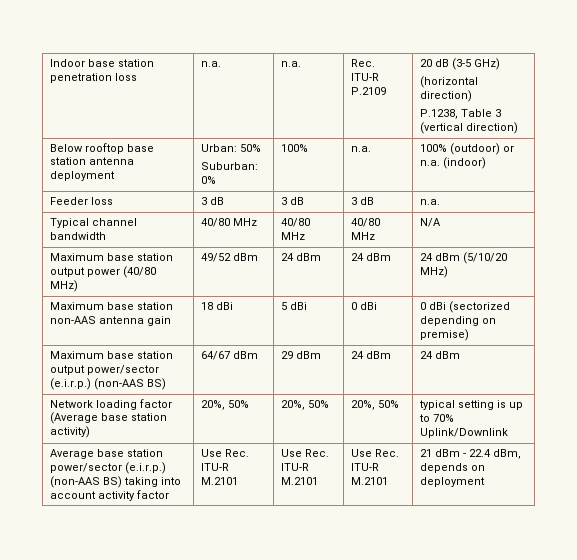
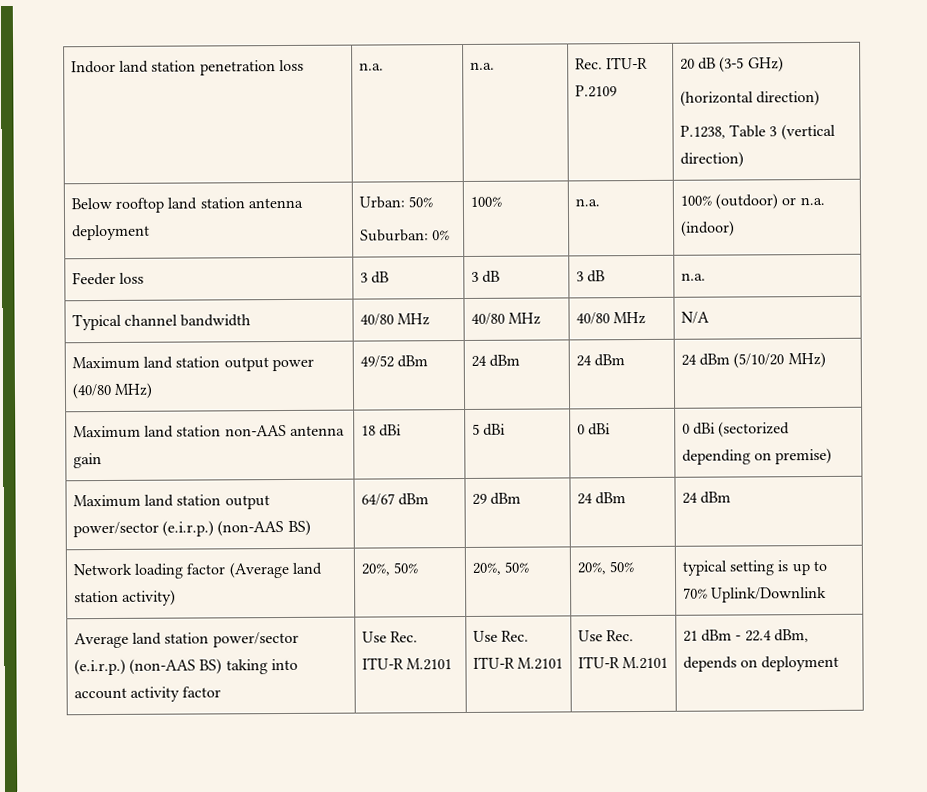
[87,59,115,67] base -> [119,60,150,73] land
[126,144,154,152] base -> [167,197,198,210] land
[106,253,134,261] base -> [143,356,174,369] land
[106,302,134,310] base -> [144,425,175,438] land
[106,351,134,359] base -> [144,494,175,507] land
[100,413,128,421] base -> [291,562,322,575] land
[96,449,124,457] base -> [132,632,163,645] land

